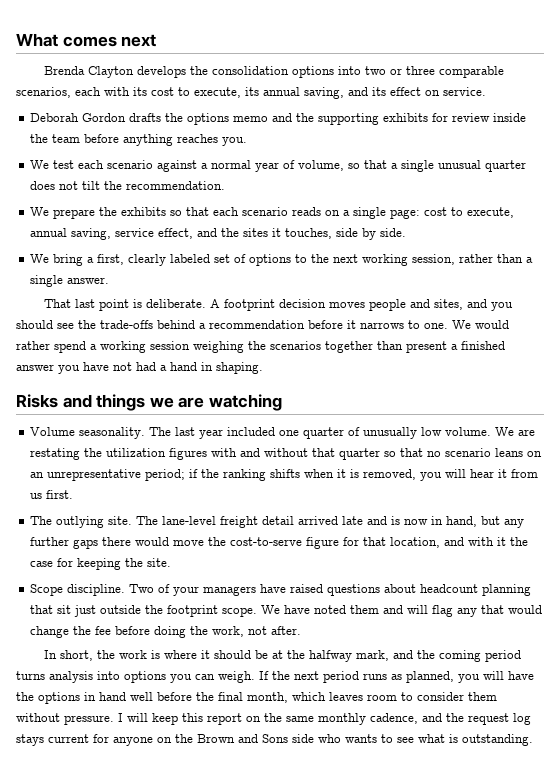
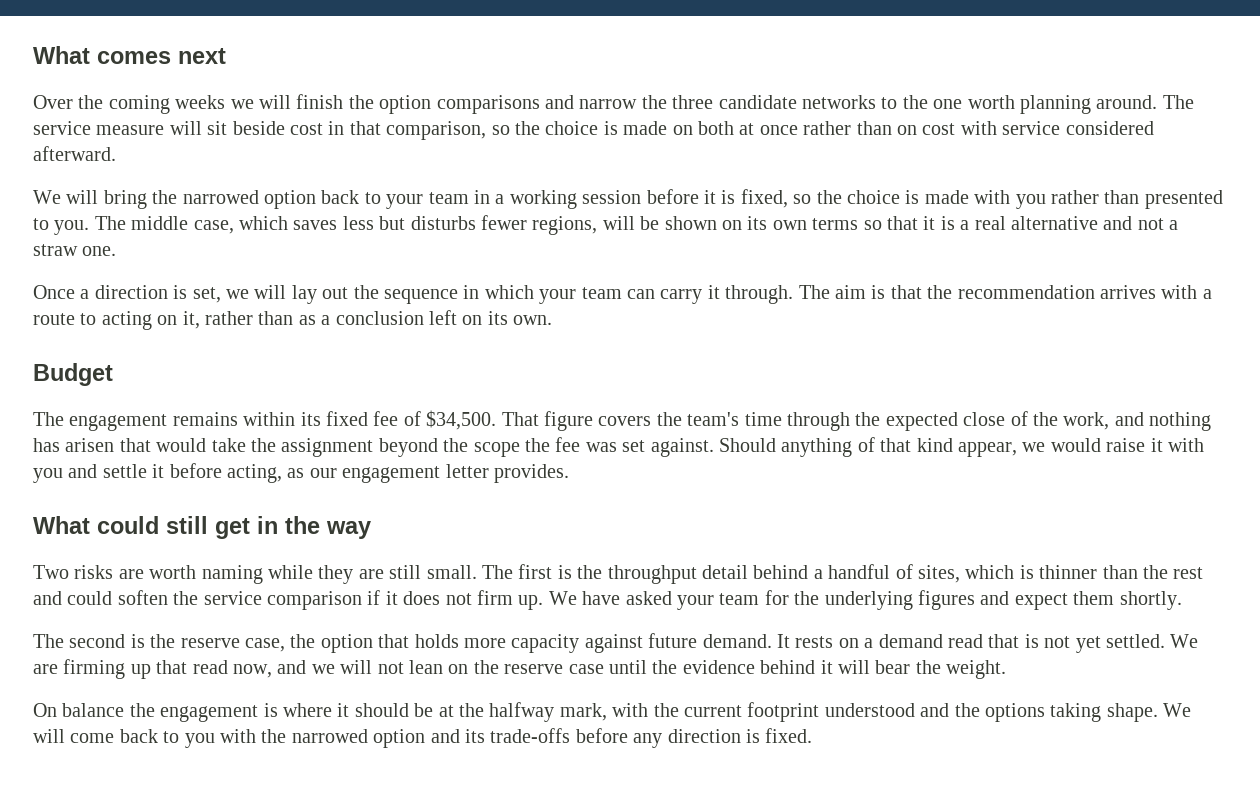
[43,66,504,78] [16,87,486,99] [30,113,527,125] [30,134,248,146] [30,160,527,172] [30,181,226,190] [30,207,515,219] [30,228,407,240] [30,254,534,266] [30,275,110,287] [43,299,513,311] [16,320,509,329] [16,341,505,353] [16,362,263,374] [16,394,282,411] [30,427,536,439] [30,448,543,460] [30,469,539,481] [30,490,74,499] [30,516,525,528] [30,537,529,549] [30,558,172,570] [30,584,532,596] [30,605,543,617] [30,626,302,638] [43,650,147,661] Brenda Clayton develops the consolidation options into two or three comparable scenarios, each with its cost to execute, its annual saving, and its effect on service. // Deborah Gordon drafts the options memo and the supporting exhibits for review inside the team before anything reaches you. // We test each scenario against a normal year of volume, so that a single unusual quarter does not tilt the recommendation. // We prepare the exhibits so that each scenario reads on a single page: cost to execute, annual saving, service effect, and the sites it touches, side by side. // We bring a first, clearly labeled set of options to the next working session, rather than a single answer. // That last point is deliberate. A footprint decision moves people and sites, and you should see the trade-offs behind a recommendation before it narrows to one. We would rather spend a working session weighing the scenarios together than present a finished answer you have not had a hand in shaping. // Risks and things we are watching // Volume seasonality. The last year included one quarter of unusually low volume. We are restating the utilization figures with and without that quarter so that no scenario leans on an unrepresentative period; if the ranking shifts when it is removed, you will hear it from us first. // The outlying site. The lane-level freight detail arrived late and is now in hand, but any further gaps there would move the cost-to-serve figure for that location, and with it the case for keeping the site. // Scope discipline. Two of your managers have raised questions about headcount planning that sit just outside the footprint scope. We have noted them and will flag any that would change the fee before doing the work, not after. // In short, the work -> [33,94,1194,114] [33,121,1154,140] [33,146,116,161] [33,189,1223,209] [33,215,1179,235] [33,244,117,256] [33,285,1212,304] [33,310,553,330] [33,363,113,386] [33,410,1212,431] [33,437,1204,457] [33,463,569,483] [33,516,371,539] [33,564,1204,584] [33,590,1182,610] [33,633,1199,653] [33,659,1007,679] [33,703,259,722] Over the coming weeks we will finish the option comparisons and narrow the three candidate networks to the one worth planning around. The service measure will sit beside cost in that comparison, so the choice is made on both at once rather than on cost with service considered afterward. // We will bring the narrowed option back to your team in a working session before it is fixed, so the choice is made with you rather than presented to you. The middle case, which saves less but disturbs fewer regions, will be shown on its own terms so that it is a real alternative and not a straw one. // Once a direction is set, we will lay out the sequence in which your team can carry it through. The aim is that the recommendation arrives with a route to acting on it, rather than as a conclusion left on its own. // Budget // The engagement remains within its fixed fee of $34,500. That figure covers the team's time through the expected close of the work, and nothing has arisen that would take the assignment beyond the scope the fee was set against. Should anything of that kind appear, we would raise it with you and settle it before acting, as our engagement letter provides. // What could still get in the way // Two risks are worth naming while they are still small. The first is the throughput detail behind a handful of sites, which is thinner than the rest and could soften the service comparison if it does not firm up. We have asked your team for the underlying figures and expect them shortly. // The second is the reserve case, the option that holds more capacity against future demand. It rests on a demand read that is not yet settled. We are firming up that read now, and we will not lean on the reserve case until the evidence behind it will bear the weight. // On balance the engagement
[392,650,521,662] [16,671,534,683] [16,692,497,704] [16,713,531,725] [16,734,533,746] and the coming period turns analysis into options you can weigh. If the next period runs as planned, you will have the options in hand well before the final month, which leaves room to consider them without pressure. I will keep this report on the same monthly cadence, and the request log stays current for anyone on the Brown and Sons side who wants to see what is outstanding. -> [612,702,1192,722] [33,728,813,748] with the current footprint understood and the options taking shape. We will come back to you with the narrowed option and its trade-offs before any direction is fixed.

